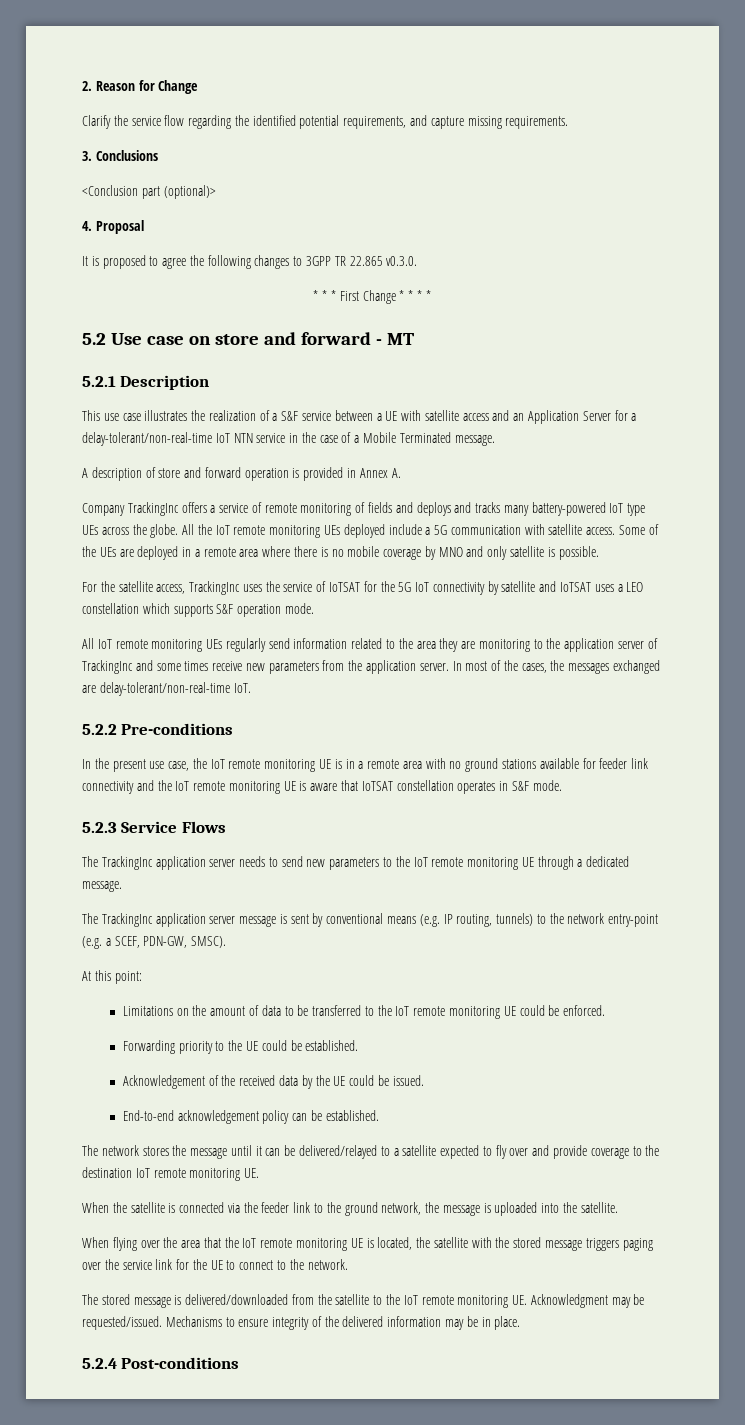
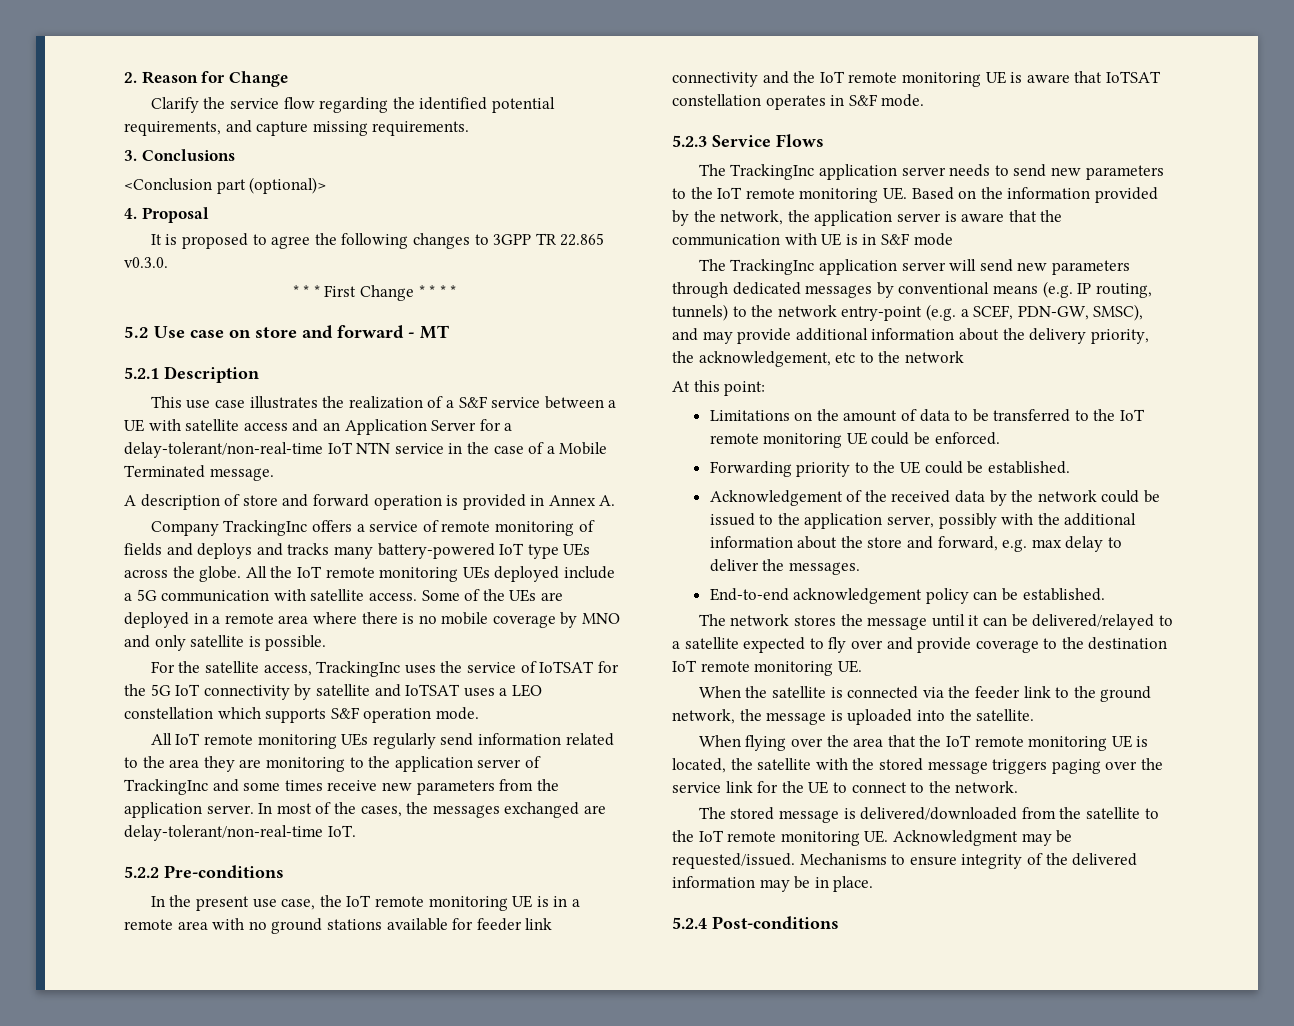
[521,856,630,870] [82,881,122,892] [82,913,309,927] UE through a dedicated message. // The TrackingInc application server message is sent -> [882,187,1158,203] [672,210,1063,226] [672,233,953,246] [698,259,1130,275] [672,282,873,298] UE. Based on the information provided by the network, the application server is aware that the communication with UE is in S&F mode // The TrackingInc application server will send new parameters through dedicated messages
[191,936,227,948] SMSC). -> [1093,304,1144,321] [672,328,1149,344] [672,351,964,367] SMSC), and may provide additional information about the delivery priority, the acknowledgement, etc to the network
[333,1075,424,1086] UE could be issued. -> [1037,490,1160,503] [709,513,1137,529] [709,536,1122,552] [709,559,860,575] network could be issued to the application server, possibly with the additional information about the store and forward, e.g. max delay to deliver the messages.

